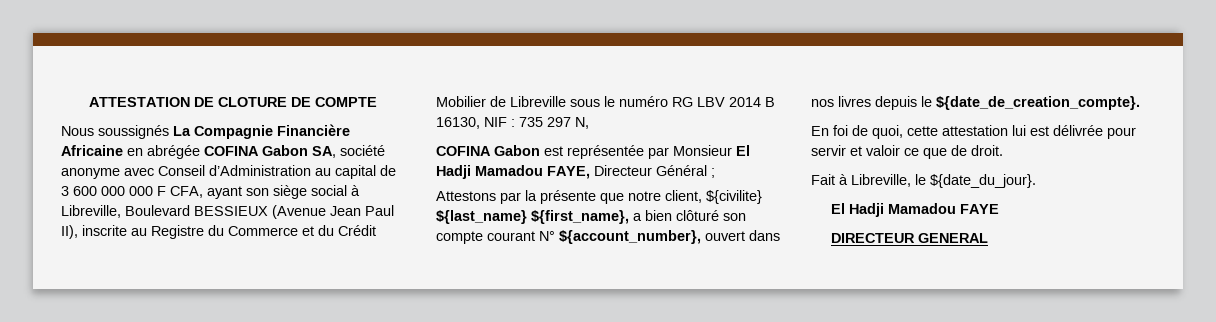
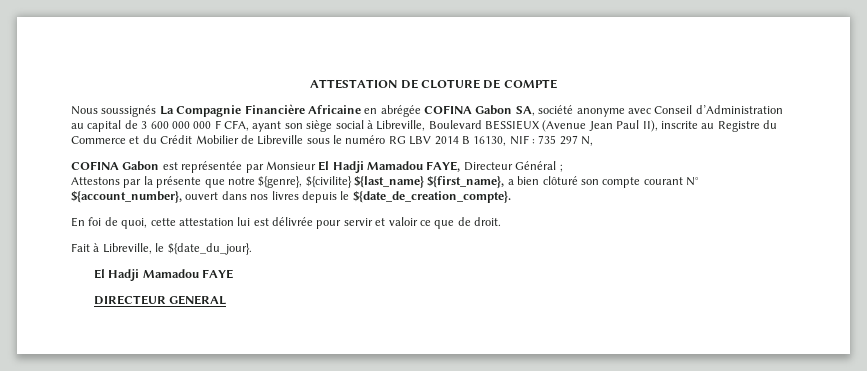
[665,190,702,203] client, -> [258,176,303,188] ${genre},

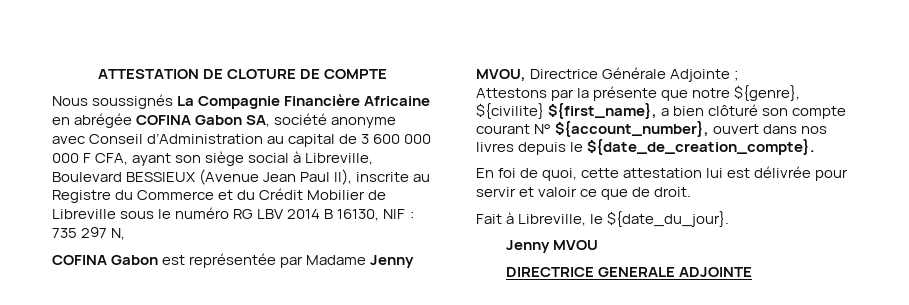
[265,161,557,173] Monsieur El Hadji Mamadou FAYE, Directeur Général -> [306,255,415,268] [476,67,731,82] Madame Jenny MVOU, Directrice Générale Adjointe
[354,175,424,188] ${last_name} -> (544, 111) none
[93,269,233,281] [93,295,227,305] El Hadji Mamadou FAYE // DIRECTEUR GENERAL -> [505,240,599,253] [505,267,753,277] Jenny MVOU // DIRECTRICE GENERALE ADJOINTE

